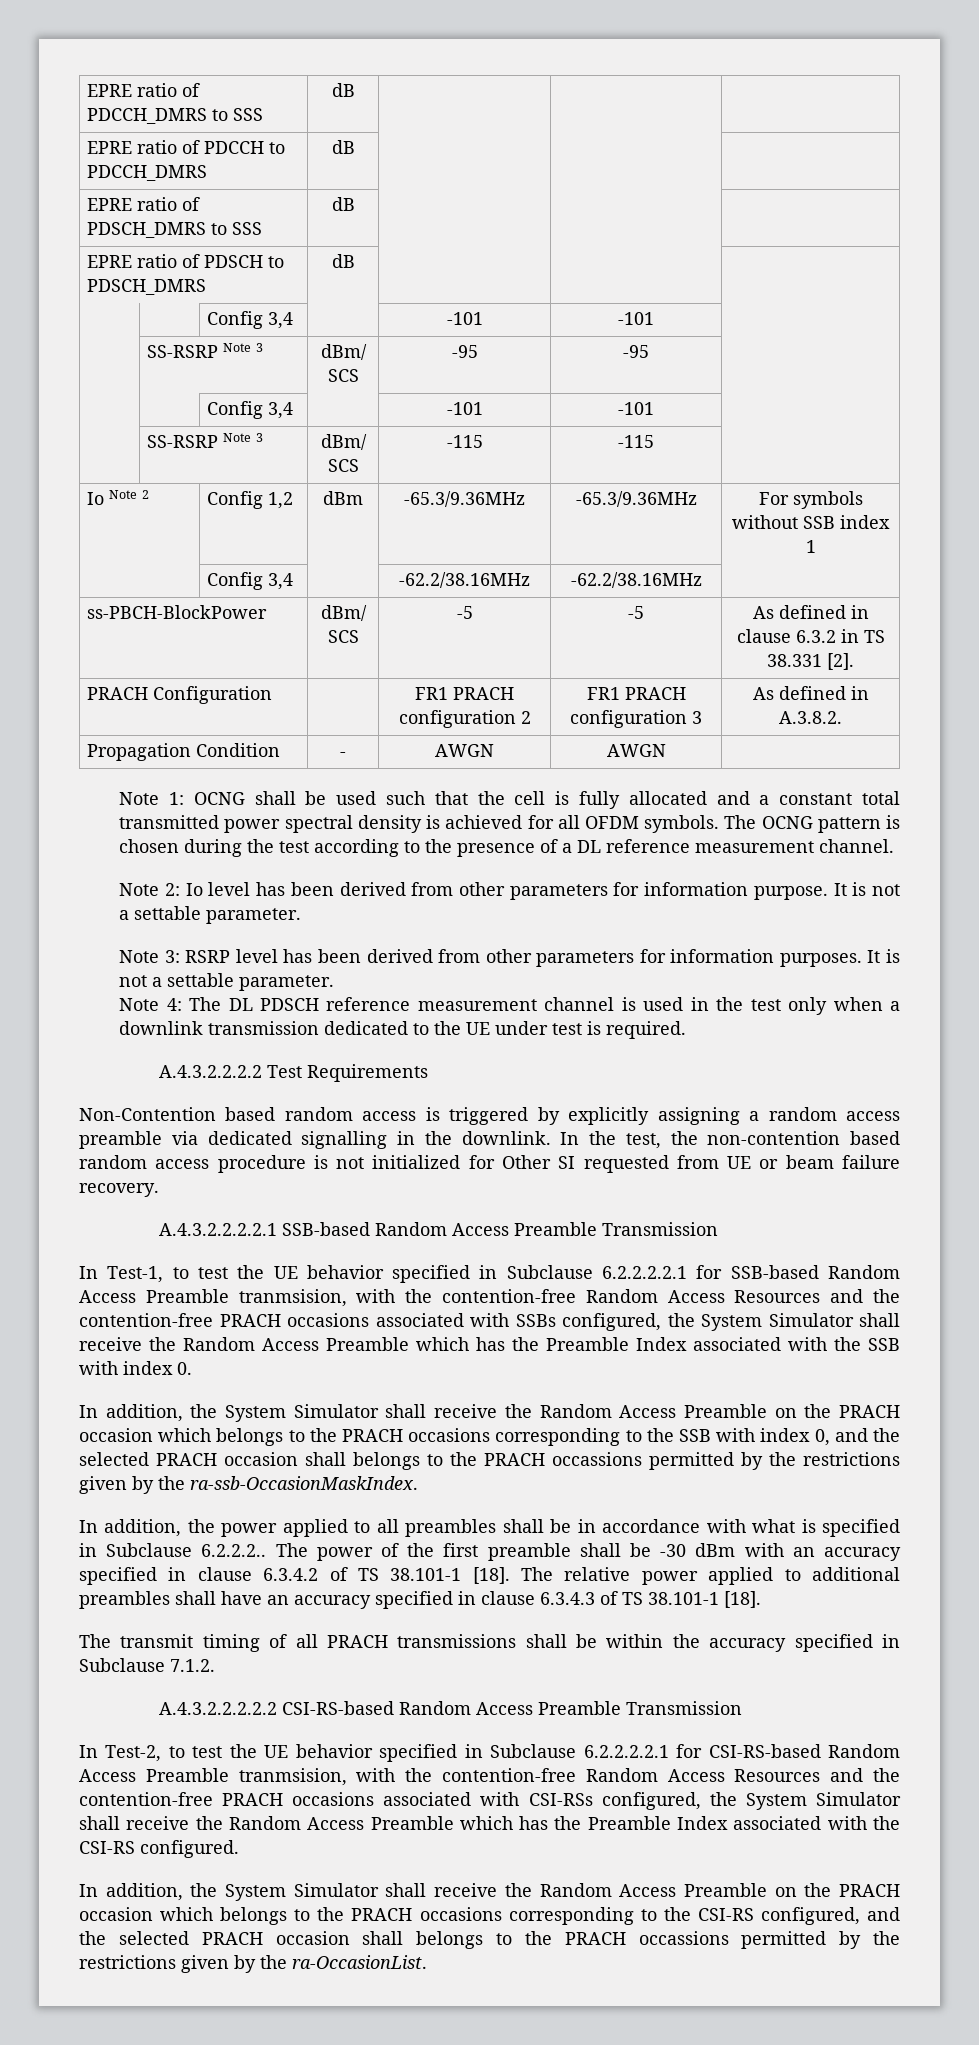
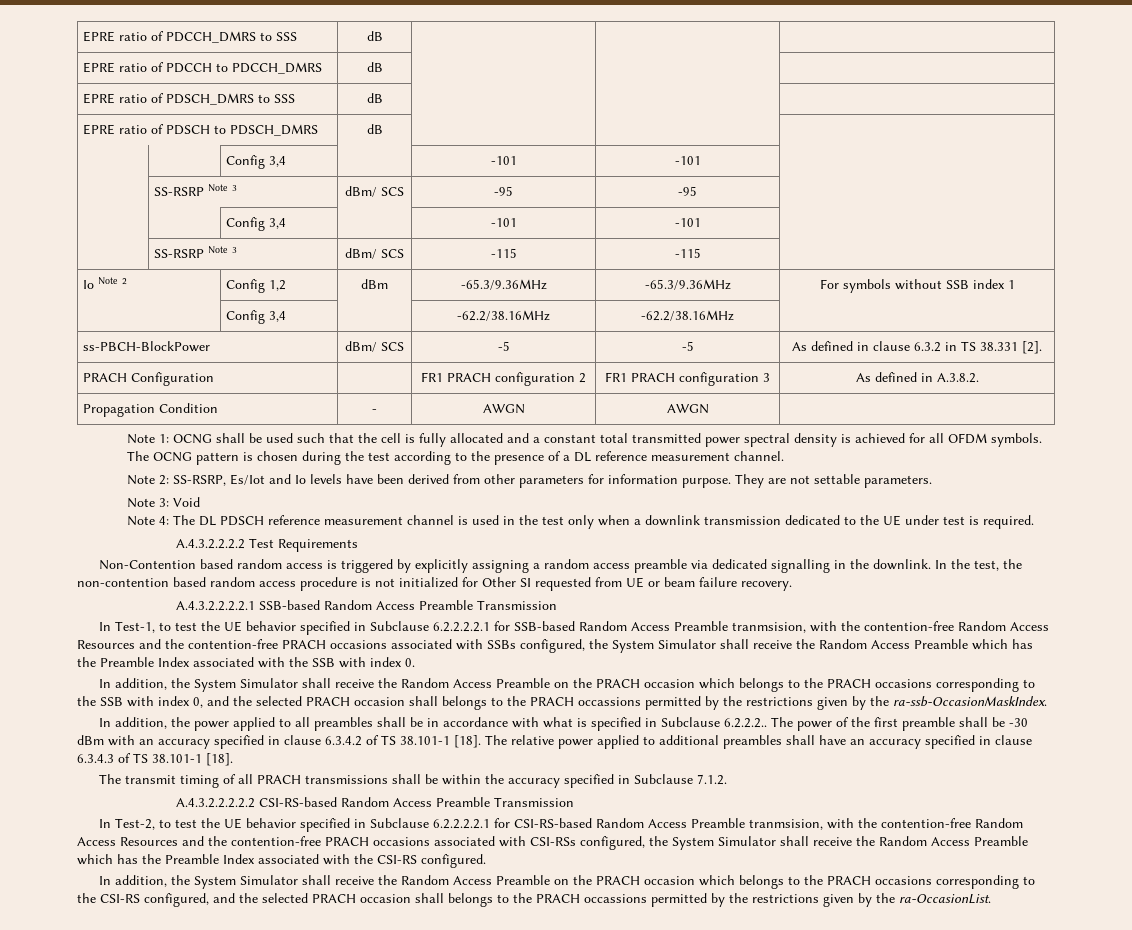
[185,882,286,896] Io level has -> [172,474,373,486] SS-RSRP, Es/Iot and Io levels have
[833,882,901,896] [119,906,302,924] [119,949,901,967] [119,973,335,991] It is not a settable parameter. // Note 3: RSRP level has been derived from other parameters for information purposes. It is not a settable parameter. -> [734,474,932,488] [126,497,200,508] They are not settable parameters. // Note 3: Void

